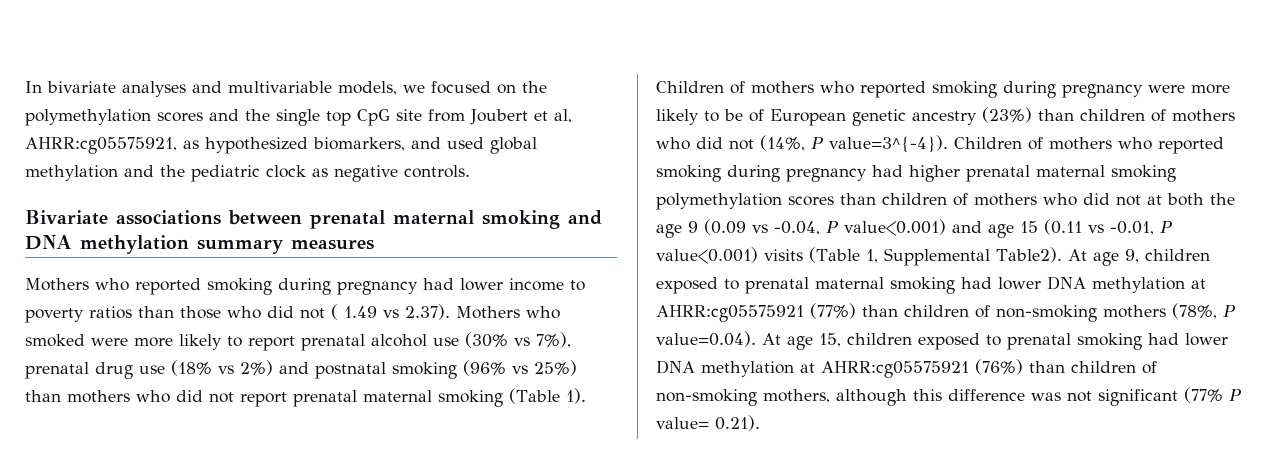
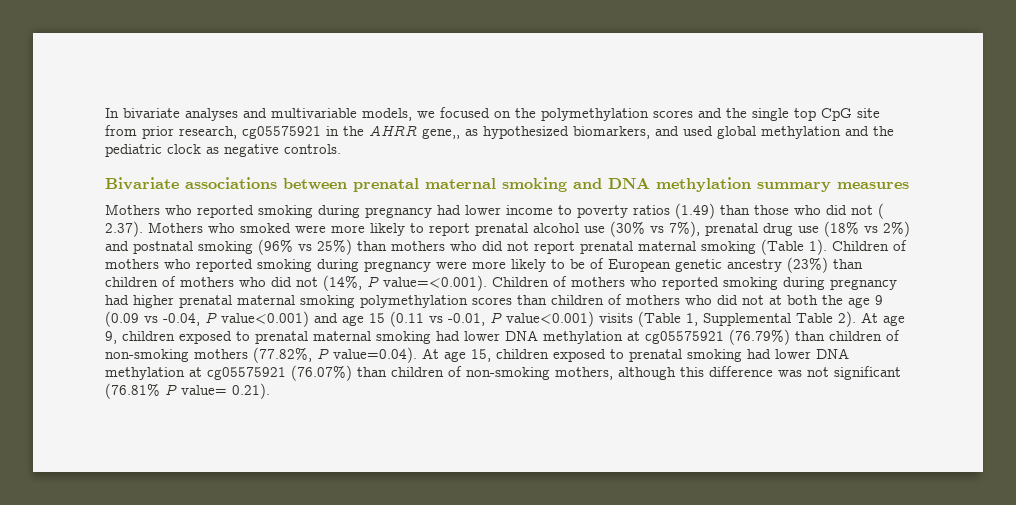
[470,109,572,125] [25,137,177,154] Joubert et al, AHRR:cg05575921, -> [142,125,460,139] prior research, cg05575921 in the AHRR gene,,
(132, 312) none -> [675,203,715,219] (1.49)
[344,306,399,318] 1.49 vs -> (884, 211) none
[829,135,948,153] value=3^{-4}). -> [383,275,487,291] value=<0.001).
[995,247,1062,263] Table2). -> [796,311,856,327] Table 2).
[656,303,856,322] AHRR:cg05575921 (77%) -> [645,329,790,345] cg05575921 (76.79%)
[1172,303,1217,319] (78%, -> [253,347,312,363] (77.82%,
[821,359,1023,378] AHRR:cg05575921 (76%) -> [207,365,352,381] cg05575921 (76.07%)
[1184,387,1223,403] (77% -> [105,383,160,399] (76.81%

